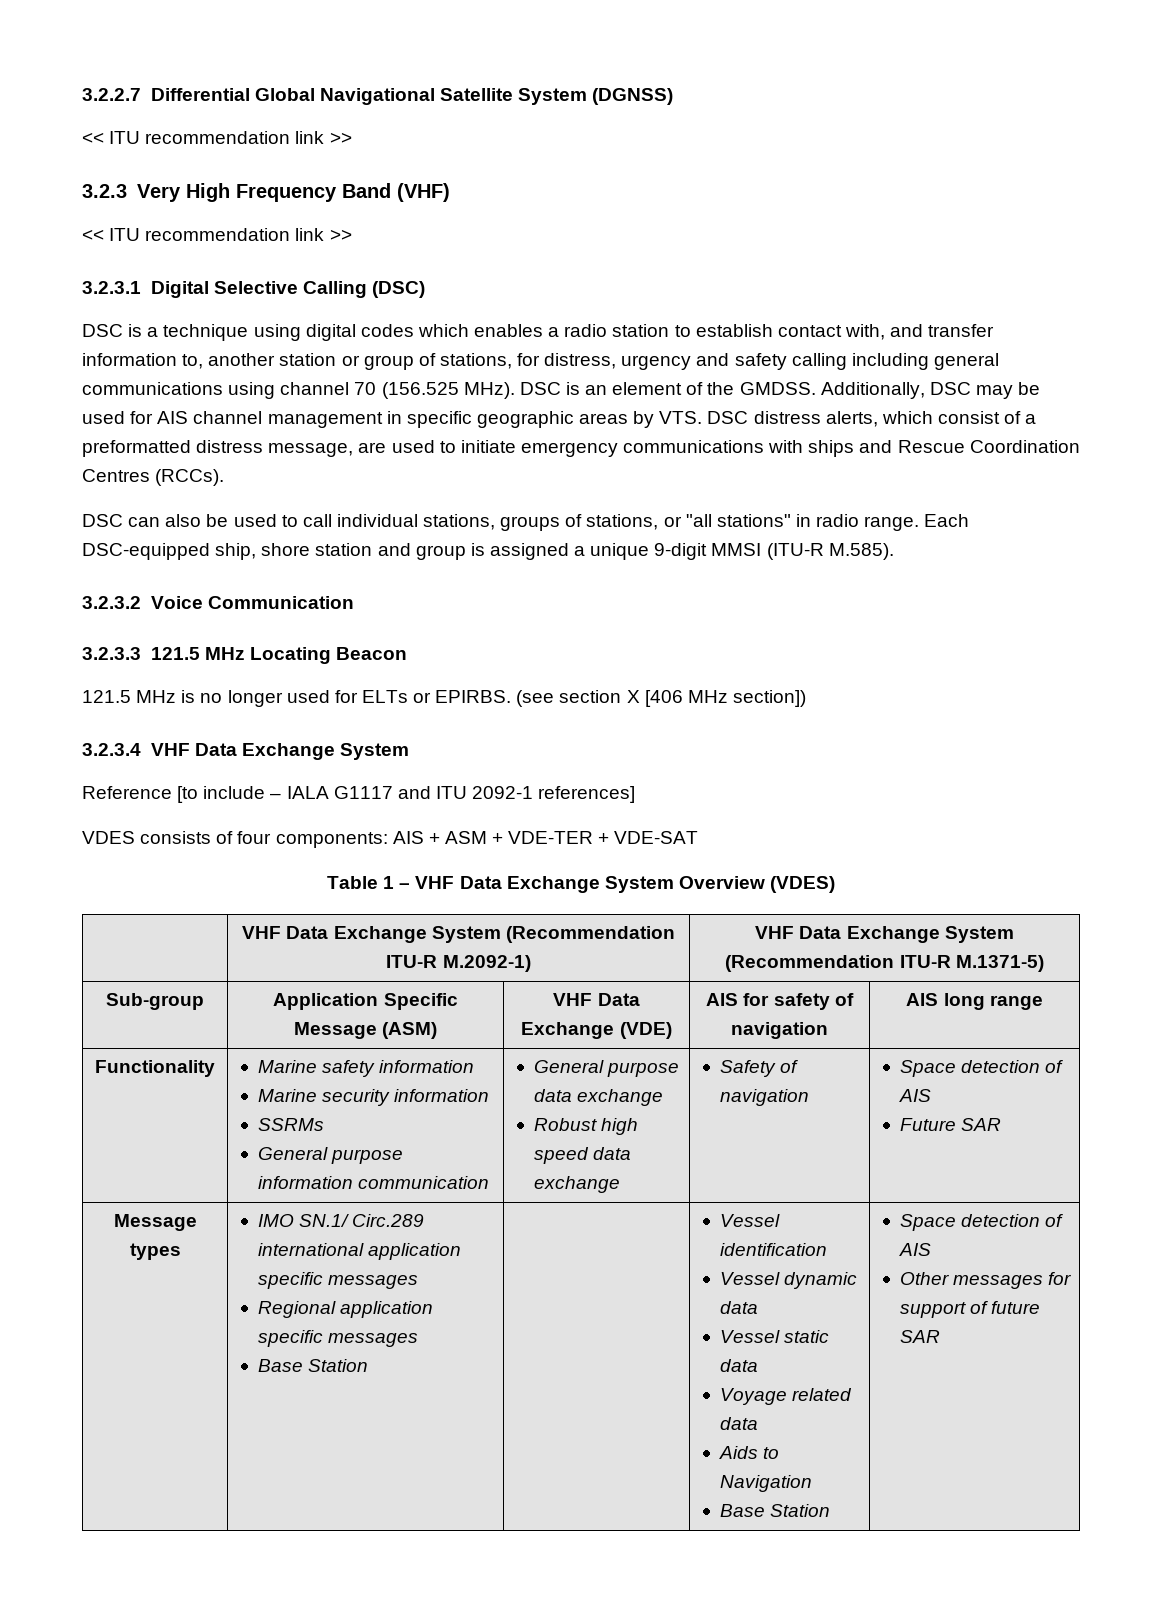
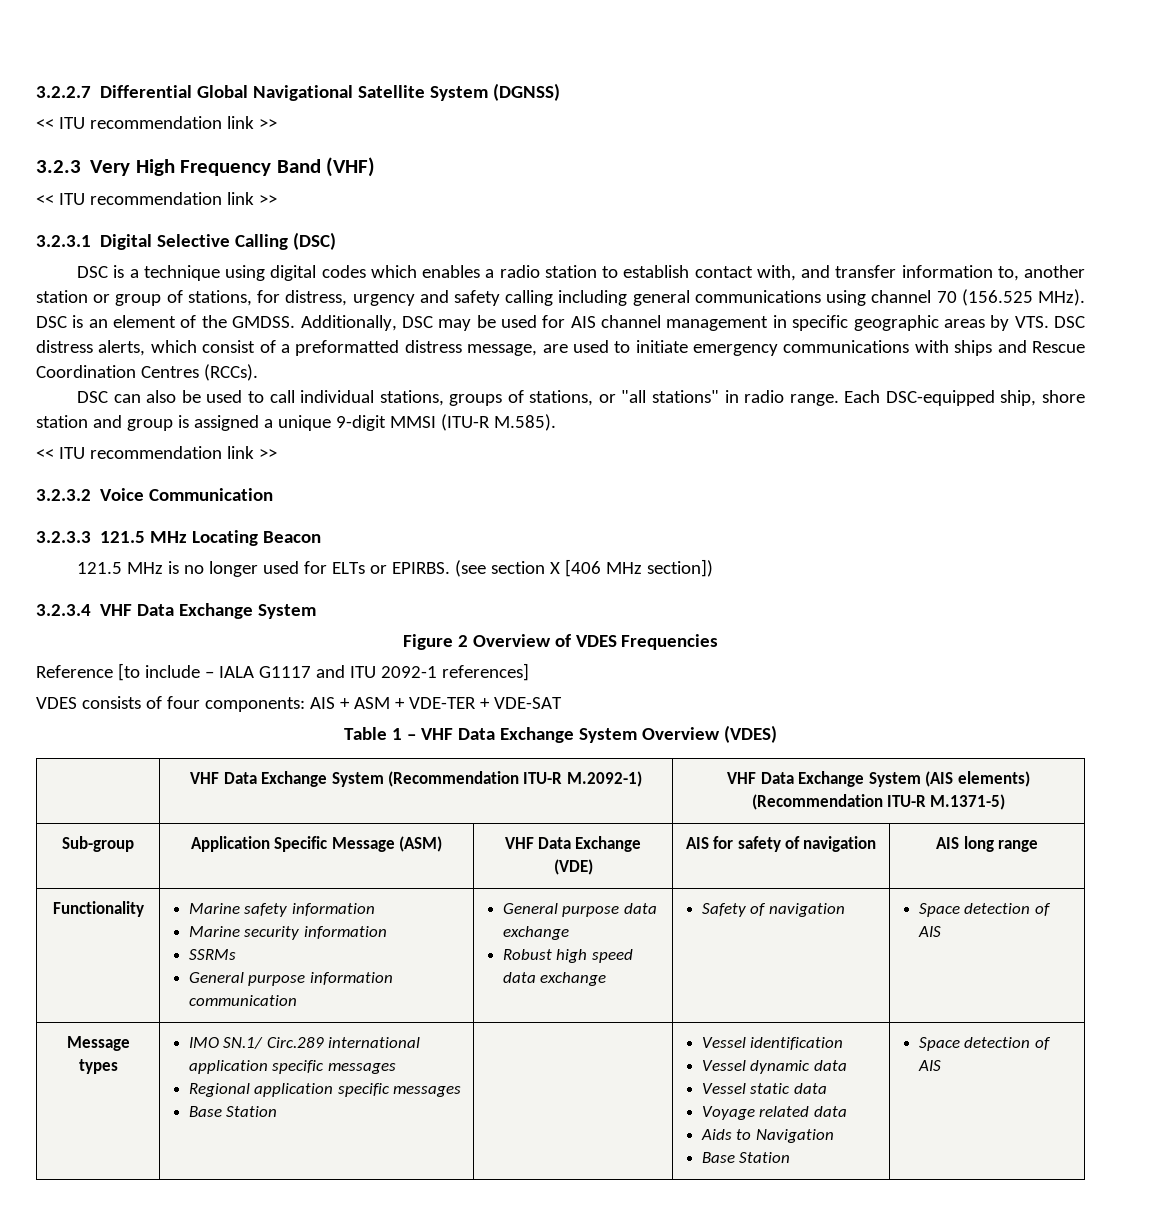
(894, 551) none -> [36,446,277,459] // << ITU recommendation link >>
(409, 751) none -> [402,634,719,650] // Figure 2 Overview of VDES Frequencies
(1014, 934) none -> [925,771,1030,787] (AIS elements)
[899,1118,1001,1131] // Future SAR -> (941, 931) none
[899,1272,1071,1289] [899,1301,1040,1318] [899,1330,940,1343] // Other messages for support of future SAR -> (941, 1065) none

